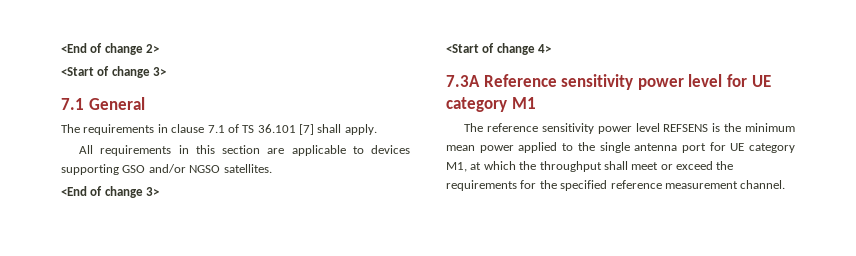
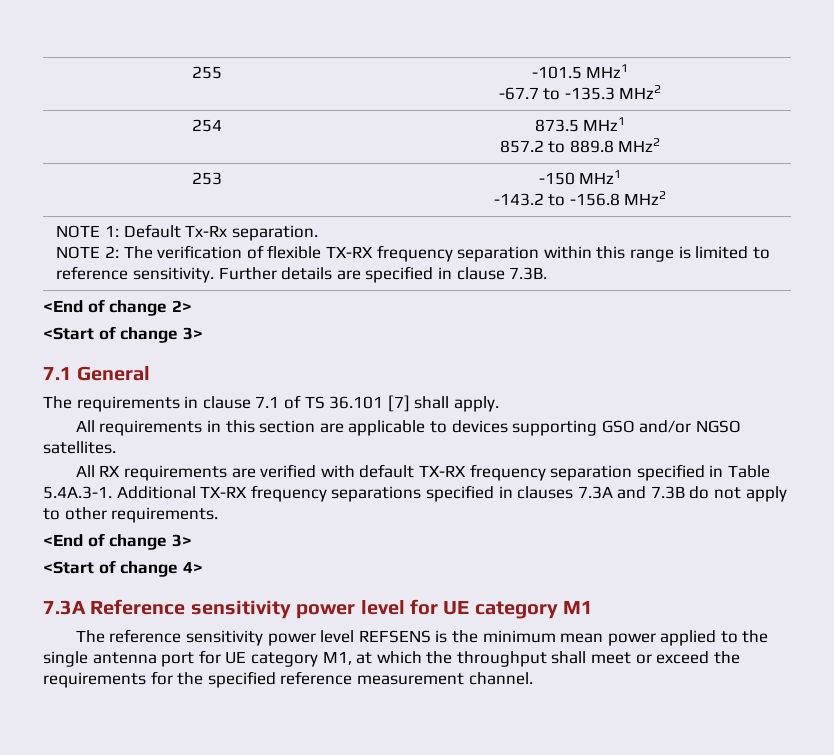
(61, 48) none -> [191,66,222,79] [531,64,629,79] [498,85,662,100] [191,119,222,132] [534,117,626,132] [499,138,661,153] [191,172,222,185] [538,170,622,185] [493,191,667,206] [56,224,318,241] [56,245,770,262] [56,266,548,283] 255 | -101.5 MHz1 // -67.7 to -135.3 MHz2 // 254 | 873.5 MHz1 // 857.2 to 889.8 MHz2 // 253 | -150 MHz1 // -143.2 to -156.8 MHz2 // NOTE 1: Default Tx-Rx separation. // NOTE 2: The verification of flexible TX-RX frequency separation within this range is limited to reference sensitivity. Further details are specified in clause 7.3B. //
(272, 168) none -> [75,464,770,481] [43,485,787,502] [43,507,219,523] // All RX requirements are verified with default TX-RX frequency separation specified in Table 5.4A.3-1. Additional TX-RX frequency separations specified in clauses 7.3A and 7.3B do not apply to other requirements.

